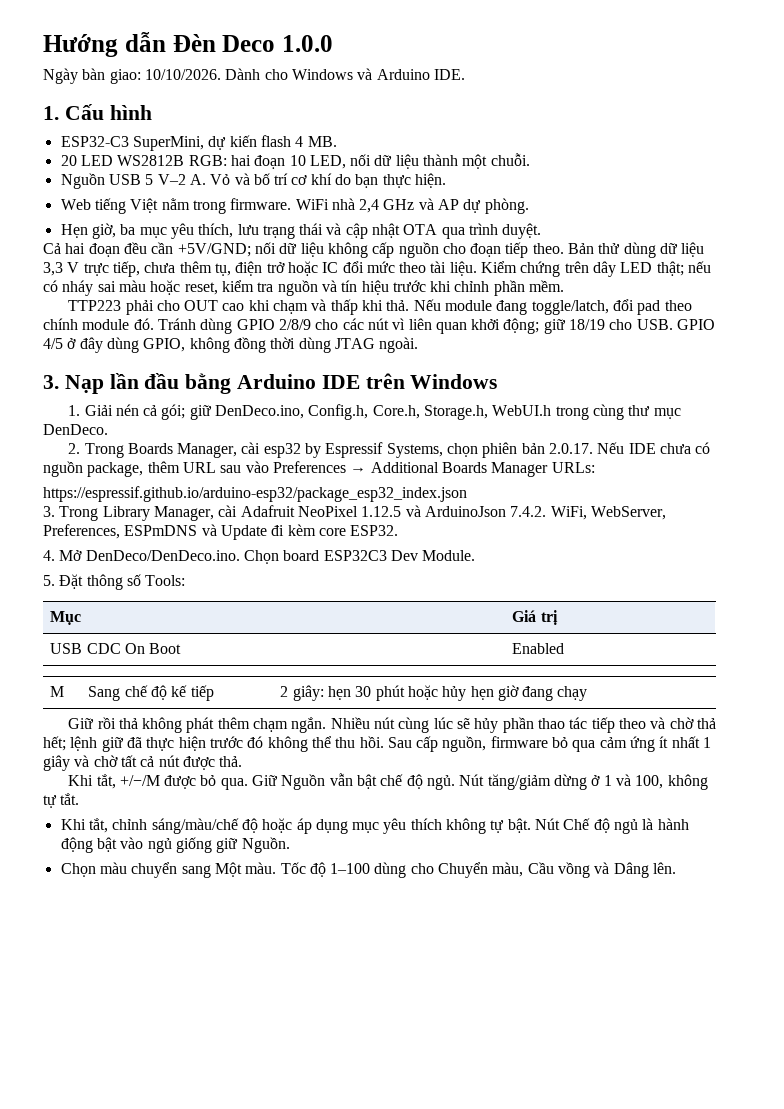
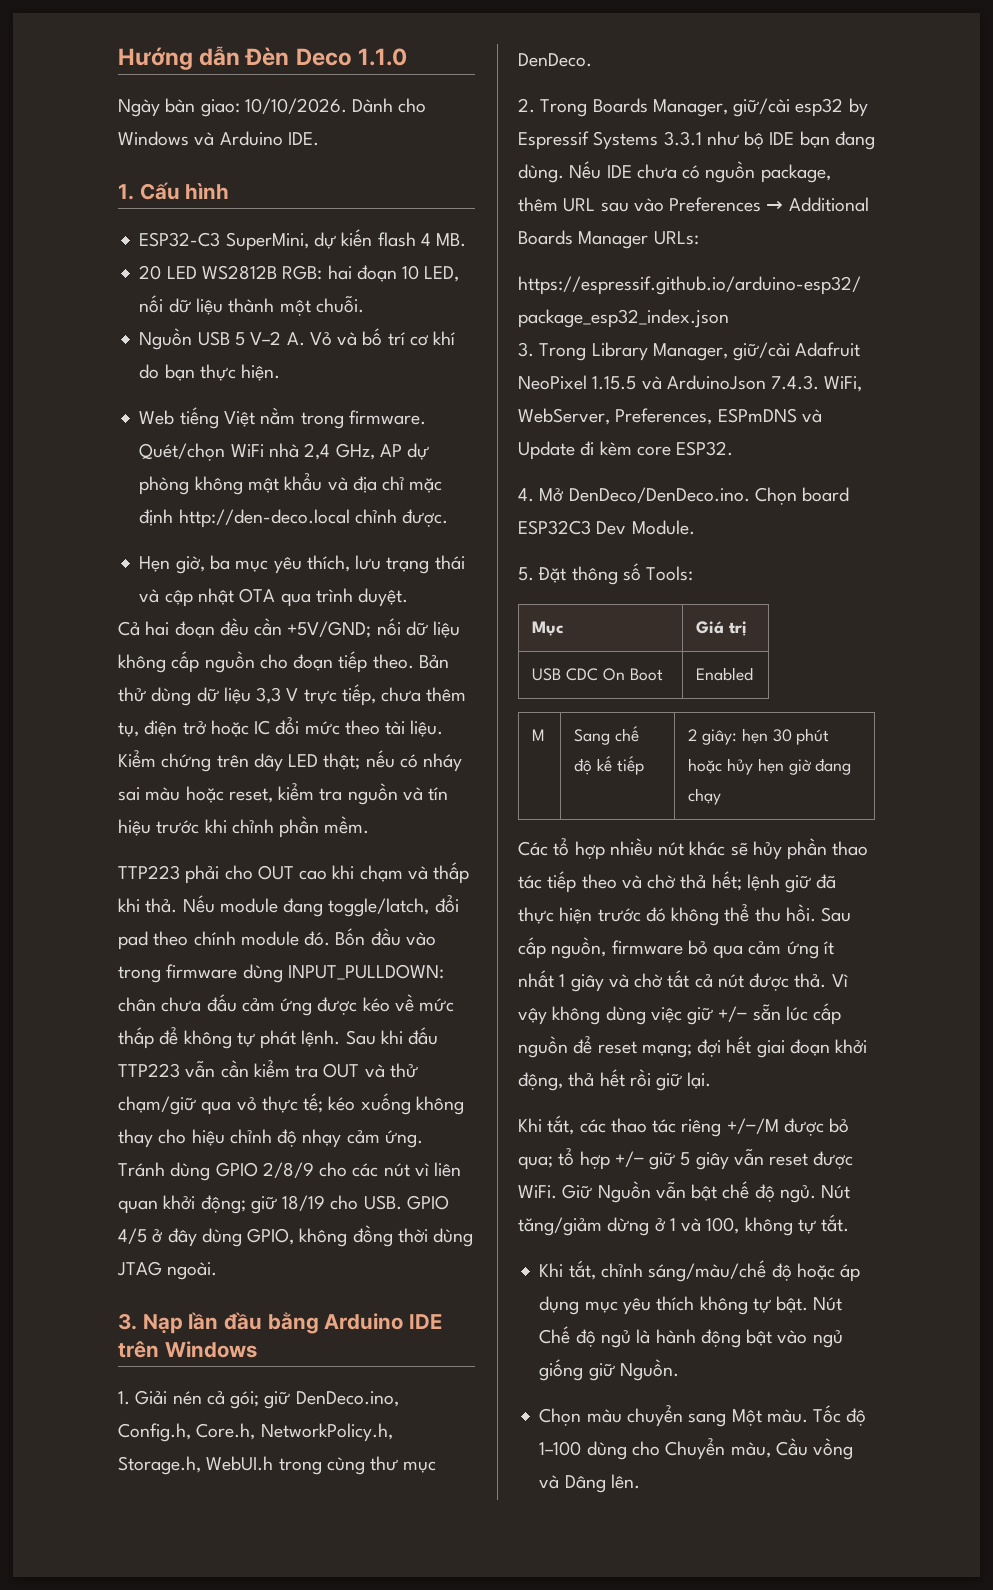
[282,35,333,52] 1.0.0 -> [357,48,407,66] 1.1.0
(292, 204) none -> [139,443,226,461] Quét/chọn
[383,198,529,214] GHz và AP dự phòng. -> [335,443,430,460] [139,473,443,495] [139,509,449,528] GHz, AP dự phòng không mật khẩu và địa chỉ mặc định http://den-deco.local chỉnh được.
(154, 324) none -> [335,928,436,946] [118,964,444,983] [118,994,455,1016] [118,1027,439,1049] [118,1060,418,1078] [118,1093,464,1115] [118,1129,423,1148] Bốn đầu vào trong firmware dùng INPUT_PULLDOWN: chân chưa đấu cảm ứng được kéo về mức thấp để không tự phát lệnh. Sau khi đấu TTP223 vẫn cần kiểm tra OUT và thử chạm/giữ qua vỏ thực tế; kéo xuống không thay cho hiệu chỉnh độ nhạy cảm ứng.
(420, 412) none -> [260,1423,393,1442] NetworkPolicy.h,
[241,442,261,454] cài -> [733,98,791,117] giữ/cài
[386,442,594,458] Systems, chọn phiên bản 2.0.17. -> [593,131,875,150] [518,164,564,183] Systems 3.3.1 như bộ IDE bạn đang dùng.
[218,505,238,517] cài -> [733,342,791,361] giữ/cài
[361,506,402,517] 1.12.5 -> [592,376,637,390] 1.15.5
[510,506,547,517] 7.4.2. -> [771,375,820,390] 7.4.3.
[68,717,453,733] Giữ rồi thả không phát thêm chạm ngắn. Nhiều nút cùng lúc -> [518,838,726,860] Các tổ hợp nhiều nút khác
[68,774,248,790] // Khi tắt, +/−/M được bỏ qua. -> [831,974,848,987] [518,1003,842,1025] [518,1036,868,1058] [518,1069,712,1091] [518,1115,850,1137] [518,1148,854,1170] [518,1185,557,1199] Vì vậy không dùng việc giữ +/− sẵn lúc cấp nguồn để reset mạng; đợi hết giai đoạn khởi động, thả hết rồi giữ lại. // Khi tắt, các thao tác riêng +/−/M được bỏ qua; tổ hợp +/− giữ 5 giây vẫn reset được WiFi.

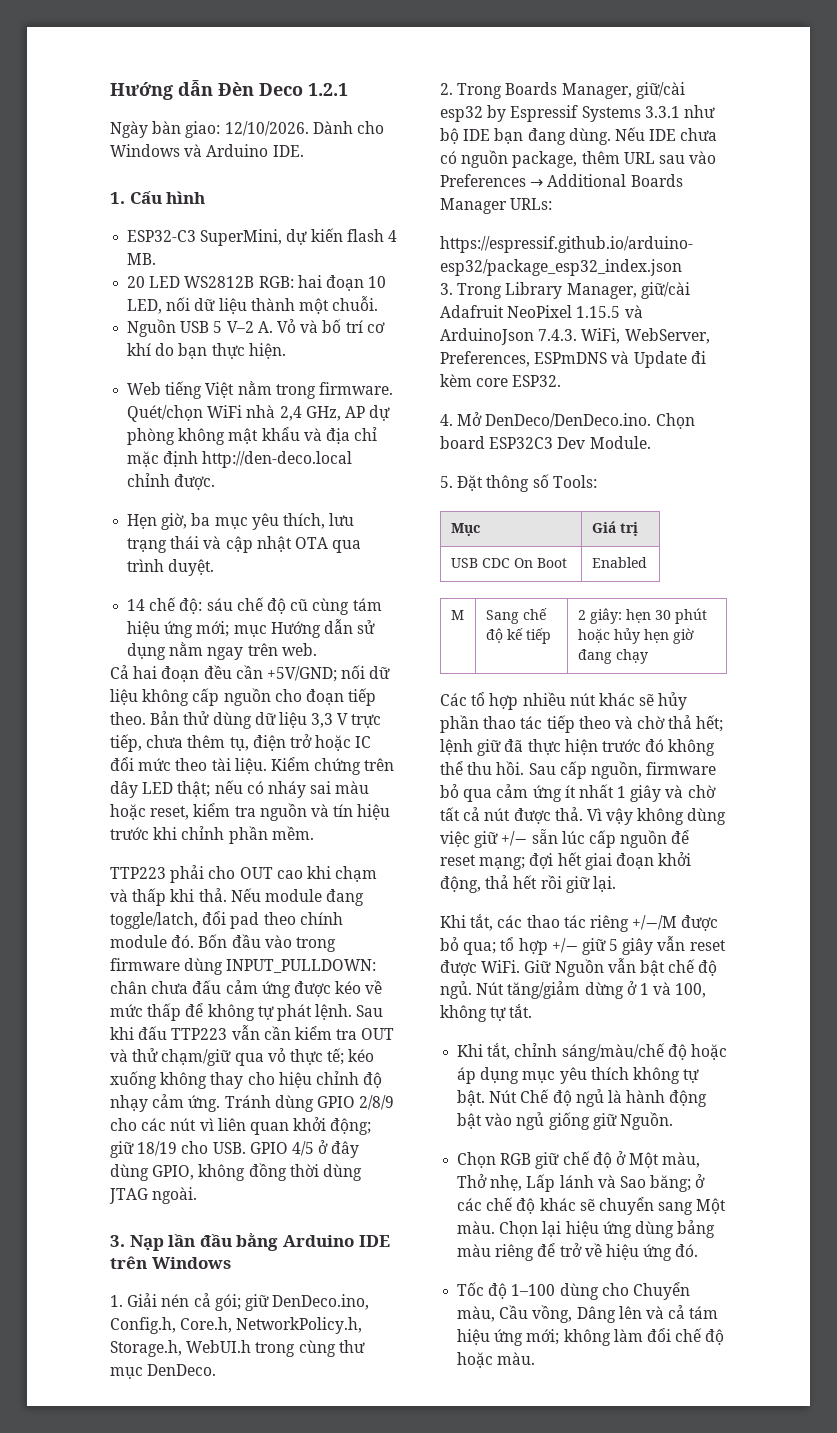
[357,48,407,66] 1.1.0 -> [308,83,348,96] 1.2.1
[244,98,347,114] 10/10/2026. -> [224,121,309,136] 12/10/2026.
(409, 597) none -> [127,597,382,615] [127,619,376,638] [127,642,317,660] // 14 chế độ: sáu chế độ cũ cùng tám hiệu ứng mới; mục Hướng dẫn sử dụng nằm ngay trên web.
[586,1405,808,1427] màu chuyển sang Một màu. -> [500,1151,701,1169] [457,1174,706,1192] [457,1197,727,1215] [457,1220,716,1238] [457,1243,699,1261] RGB giữ chế độ ở Một màu, Thở nhẹ, Lấp lánh và Sao băng; ở các chế độ khác sẽ chuyển sang Một màu. Chọn lại hiệu ứng dùng bảng màu riêng để trở về hiệu ứng đó. //
[813,1438,854,1460] [539,1474,640,1493] vồng và Dâng lên. -> [532,1305,719,1323] [457,1328,725,1346] [457,1352,536,1368] vồng, Dâng lên và cả tám hiệu ứng mới; không làm đổi chế độ hoặc màu.

